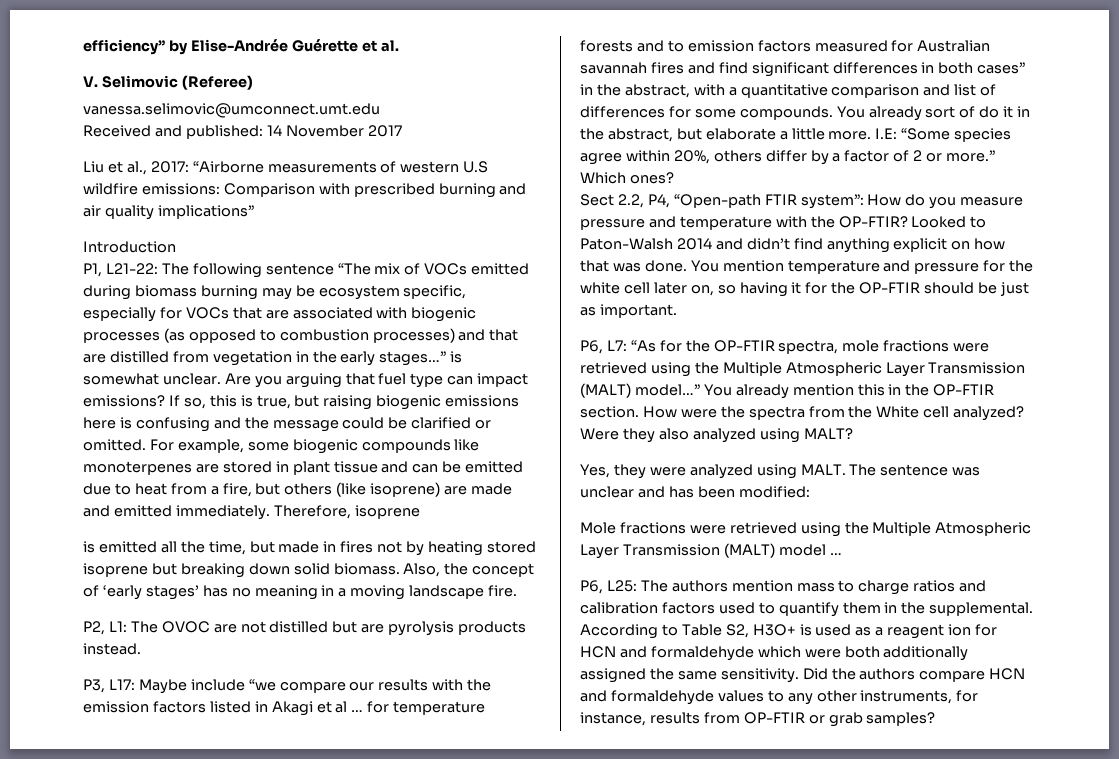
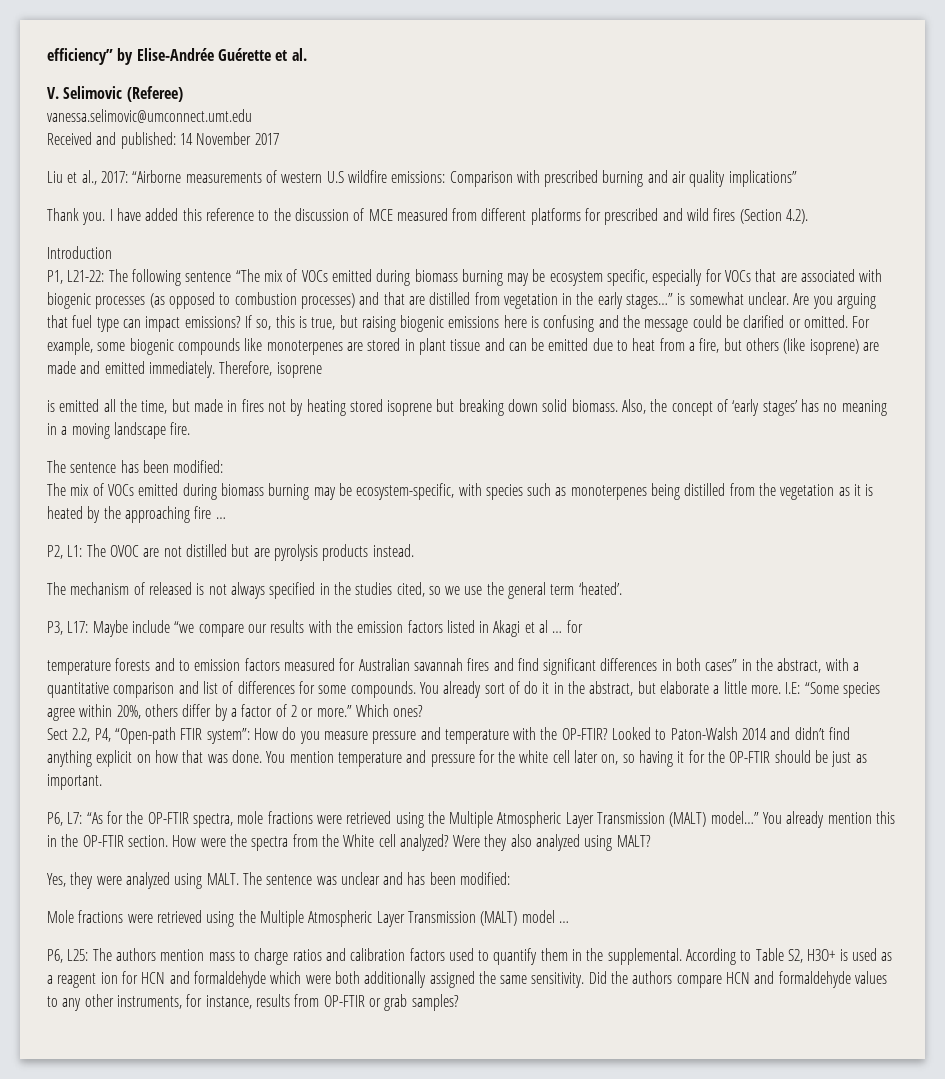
(254, 212) none -> [47,208,809,225] // Thank you. I have added this reference to the discussion of MCE measured from different platforms for prescribed and wild fires (Section 4.2).
(518, 591) none -> [47,460,224,473] [47,483,874,500] [47,506,226,523] // The sentence has been modified: // The mix of VOCs emitted during biomass burning may be ecosystem-specific, with species such as monoterpenes being distilled from the vegetation as it is heated by the approaching fire …
(141, 649) none -> [47,582,622,599] // The mechanism of released is not always specified in the studies cited, so we use the general term ‘heated’.
(390, 707) none -> (583, 626) //

